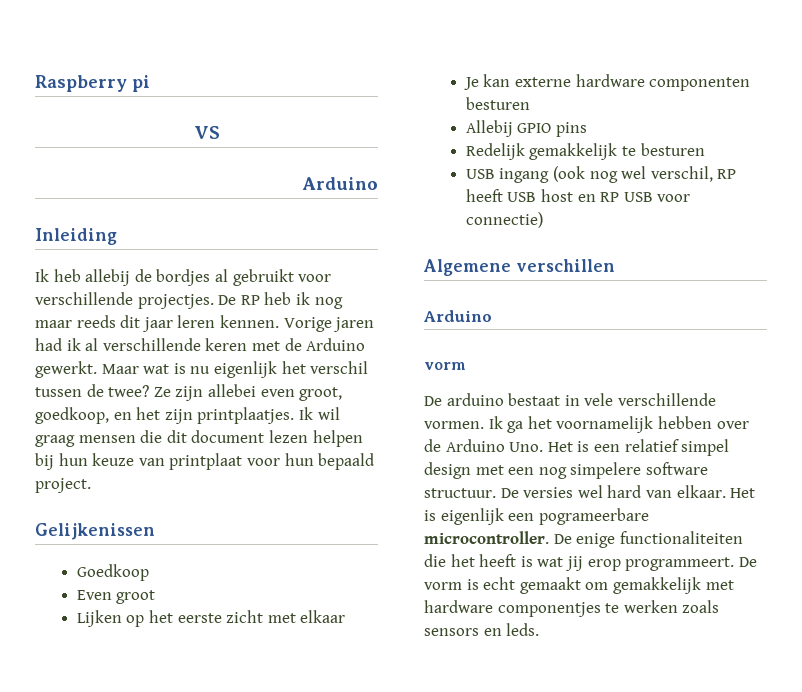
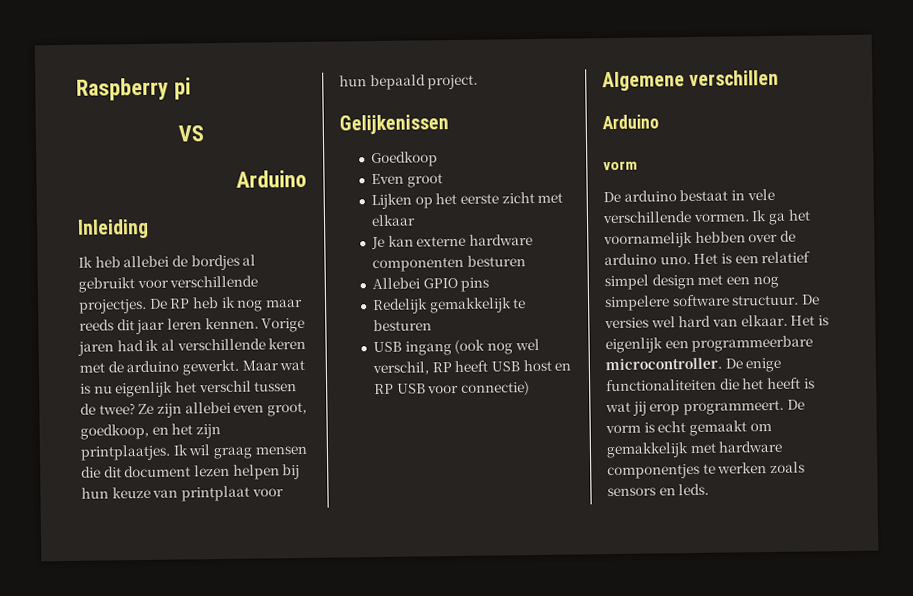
[85,269,131,286] allebij -> [123,255,170,268] allebei
[306,338,366,351] Arduino -> [126,360,180,373] arduino
[465,120,513,137] Allebij -> [372,277,421,290] Allebei
[445,439,544,452] Arduino Uno. -> [604,253,691,266] arduino uno.
[538,508,649,525] pogrameerbare -> [691,335,814,353] programmeerbare

